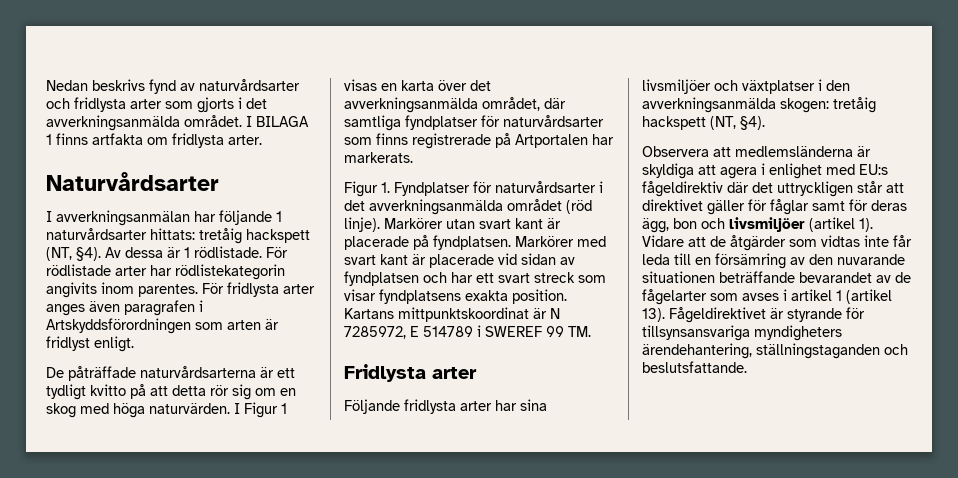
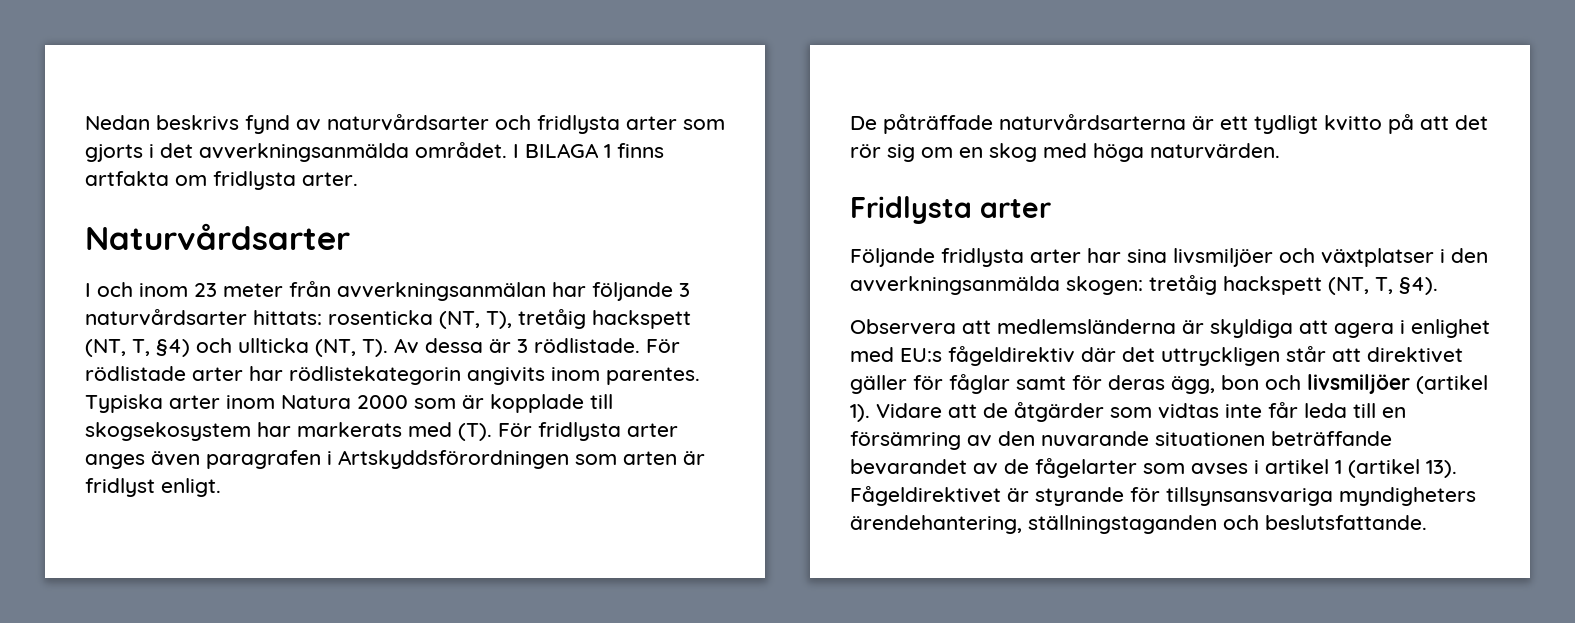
(52, 216) none -> [97,281,331,297] och inom 23 meter från
[276,211,282,222] 1 -> [679,283,690,297] 3
[199,228,310,244] [46,247,101,261] tretåig hackspett (NT, §4). -> [328,309,691,329] [85,338,388,357] rosenticka (NT, T), tretåig hackspett (NT, T, §4) och ullticka (NT, T).
[184,247,190,258] 1 -> [517,339,528,353] 3
(198, 290) none -> [85,394,613,413] [85,422,492,441] Typiska arter inom Natura 2000 som är kopplade till skogsekosystem har markerats med (T).
[172,385,206,396] detta -> [1455,115,1488,130] det
[234,402,287,418] [344,79,491,91] [344,97,566,113] [344,115,604,131] [344,133,614,149] [344,152,413,163] [344,181,603,197] [344,199,592,215] [344,217,561,232] [344,235,606,250] [344,253,575,268] [344,271,606,286] [344,289,567,304] [344,307,560,322] [344,325,591,339] I Figur 1 visas en karta över det avverkningsanmälda området, där samtliga fyndplatser för naturvårdsarter som finns registrerade på Artportalen har markerats. // Figur 1. Fyndplatser för naturvårdsarter i det avverkningsanmälda området (röd linje). Markörer utan svart kant är placerade på fyndplatsen. Markörer med svart kant är placerade vid sidan av fyndplatsen och har ett svart streck som visar fyndplatsens exakta position. Kartans mittpunktskoordinat är N 7285972, E 514789 i SWEREF 99 TM. -> (1280, 151) none
(736, 123) none -> [1375,277,1393,294] T,

